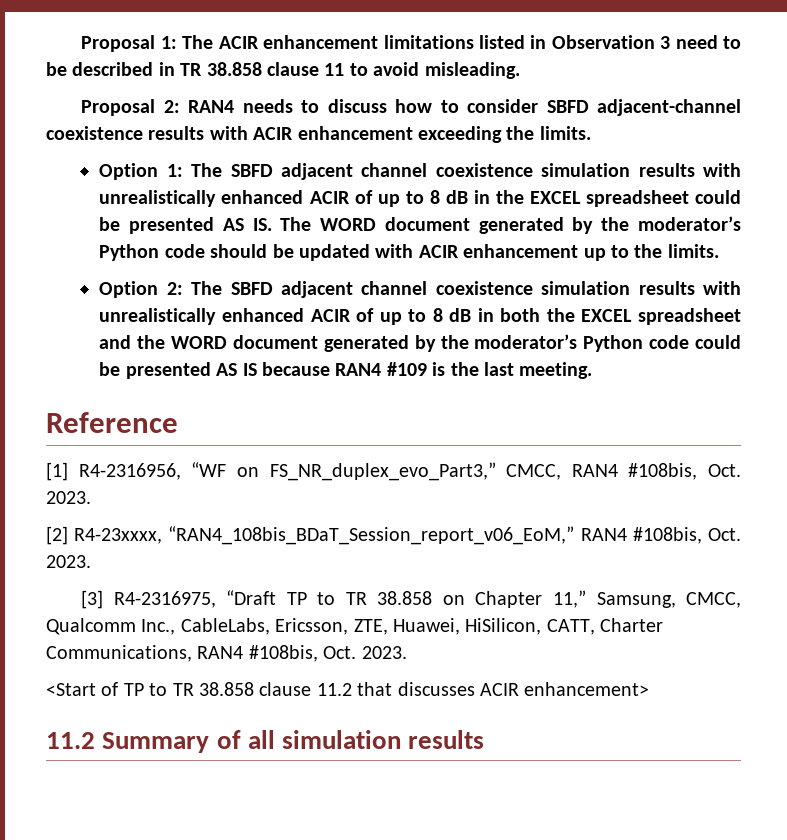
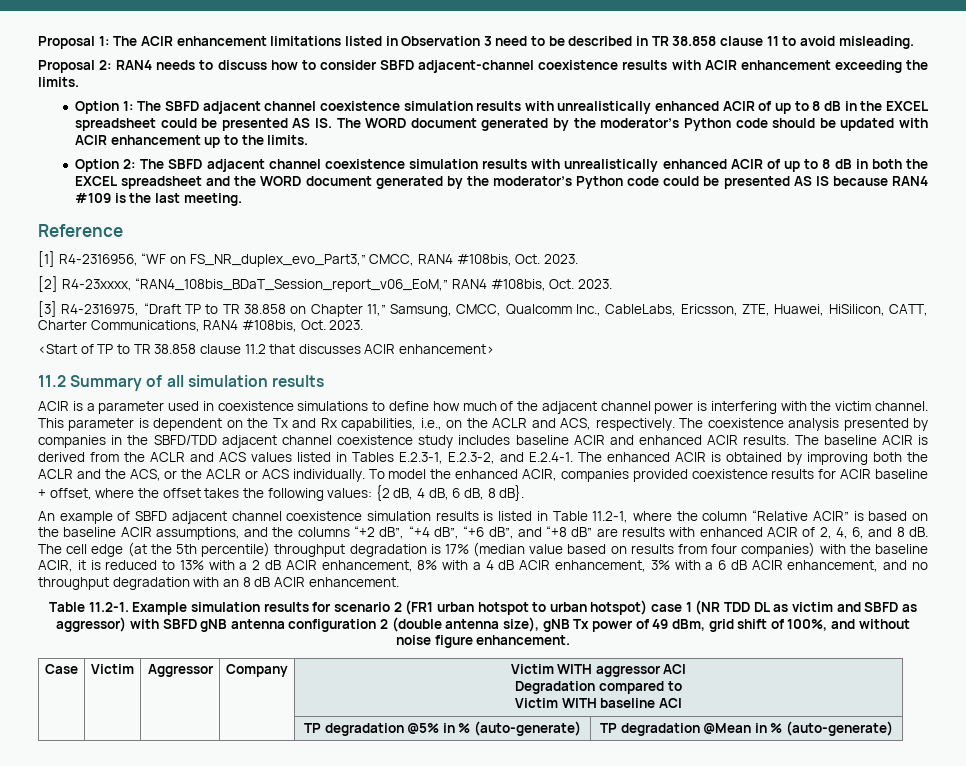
(485, 739) none -> [38,401,928,414] [38,418,929,431] [38,435,928,448] [38,452,928,465] [38,469,929,482] [38,485,525,501] [38,510,928,524] [38,526,929,540] [38,542,928,557] [38,560,929,572] [38,577,399,590] [49,600,917,615] [56,617,910,632] [395,635,571,648] [45,664,78,674] [91,664,134,674] [147,664,214,677] [226,664,288,677] [510,664,687,677] [515,681,682,694] [515,698,682,708] [303,721,582,736] [599,721,894,736] // ACIR is a parameter used in coexistence simulations to define how much of the adjacent channel power is interfering with the victim channel. This parameter is dependent on the Tx and Rx capabilities, i.e., on the ACLR and ACS, respectively. The coexistence analysis presented by companies in the SBFD/TDD adjacent channel coexistence study includes baseline ACIR and enhanced ACIR results. The baseline ACIR is derived from the ACLR and ACS values listed in Tables E.2.3-1, E.2.3-2, and E.2.4-1. The enhanced ACIR is obtained by improving both the ACLR and the ACS, or the ACLR or ACS individually. To model the enhanced ACIR, companies provided coexistence results for ACIR baseline + offset, where the offset takes the following values: {2 dB, 4 dB, 6 dB, 8 dB}. // An example of SBFD adjacent channel coexistence simulation results is listed in Table 11.2-1, where the column “Relative ACIR” is based on the baseline ACIR assumptions, and the columns “+2 dB”, “+4 dB”, “+6 dB”, and “+8 dB” are results with enhanced ACIR of 2, 4, 6, and 8 dB. The cell edge (at the 5th percentile) throughput degradation is 17% (median value based on results from four companies) with the baseline ACIR, it is reduced to 13% with a 2 dB ACIR enhancement, 8% with a 4 dB ACIR enhancement, 3% with a 6 dB ACIR enhancement, and no throughput degradation with an 8 dB ACIR enhancement. // Table 11.2-1. Example simulation results for scenario 2 (FR1 urban hotspot to urban hotspot) case 1 (NR TDD DL as victim and SBFD as aggressor) with SBFD gNB antenna configuration 2 (double antenna size), gNB Tx power of 49 dBm, grid shift of 100%, and without noise figure enhancement. // Case | Victim | Aggressor | Company | Victim WITH aggressor ACI // Degradation compared to // Victim WITH baseline ACI // | | | | TP degradation @5% in % (auto-generate) | TP degradation @Mean in % (auto-generate)

